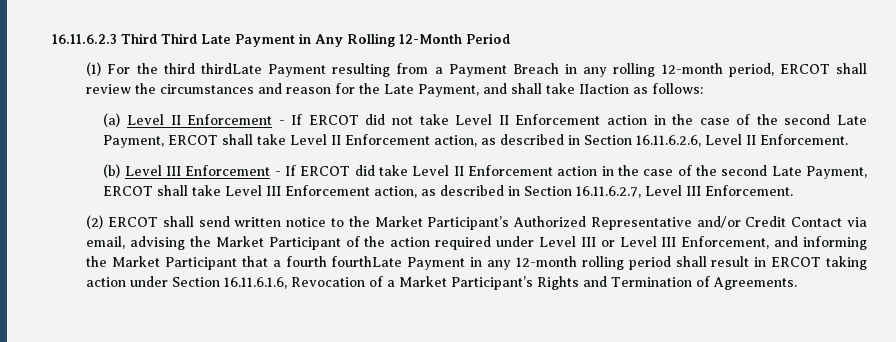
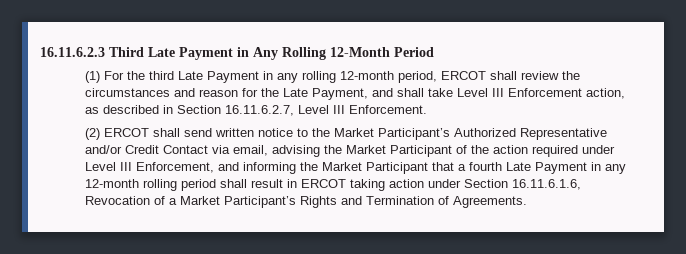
[161,33,197,44] Third -> (144, 52) none
[200,63,559,77] thirdLate Payment resulting from a Payment Breach -> [178,71,260,83] Late Payment
[579,83,704,94] [103,113,867,127] [103,134,849,148] [103,164,867,179] [103,185,222,196] IIaction as follows: // (a) Level II Enforcement - If ERCOT did not take Level II Enforcement action in the case of the second Late Payment, ERCOT shall take Level II Enforcement action, as described in Section 16.11.6.2.6, Level II Enforcement. // (b) Level III Enforcement - If ERCOT did take Level II Enforcement action in the case of the second Late Payment, ERCOT shall take -> (454, 92) none
[600,236,677,247] or Level III -> (133, 166) none
[331,256,403,267] fourthLate -> [506,162,532,171] Late

